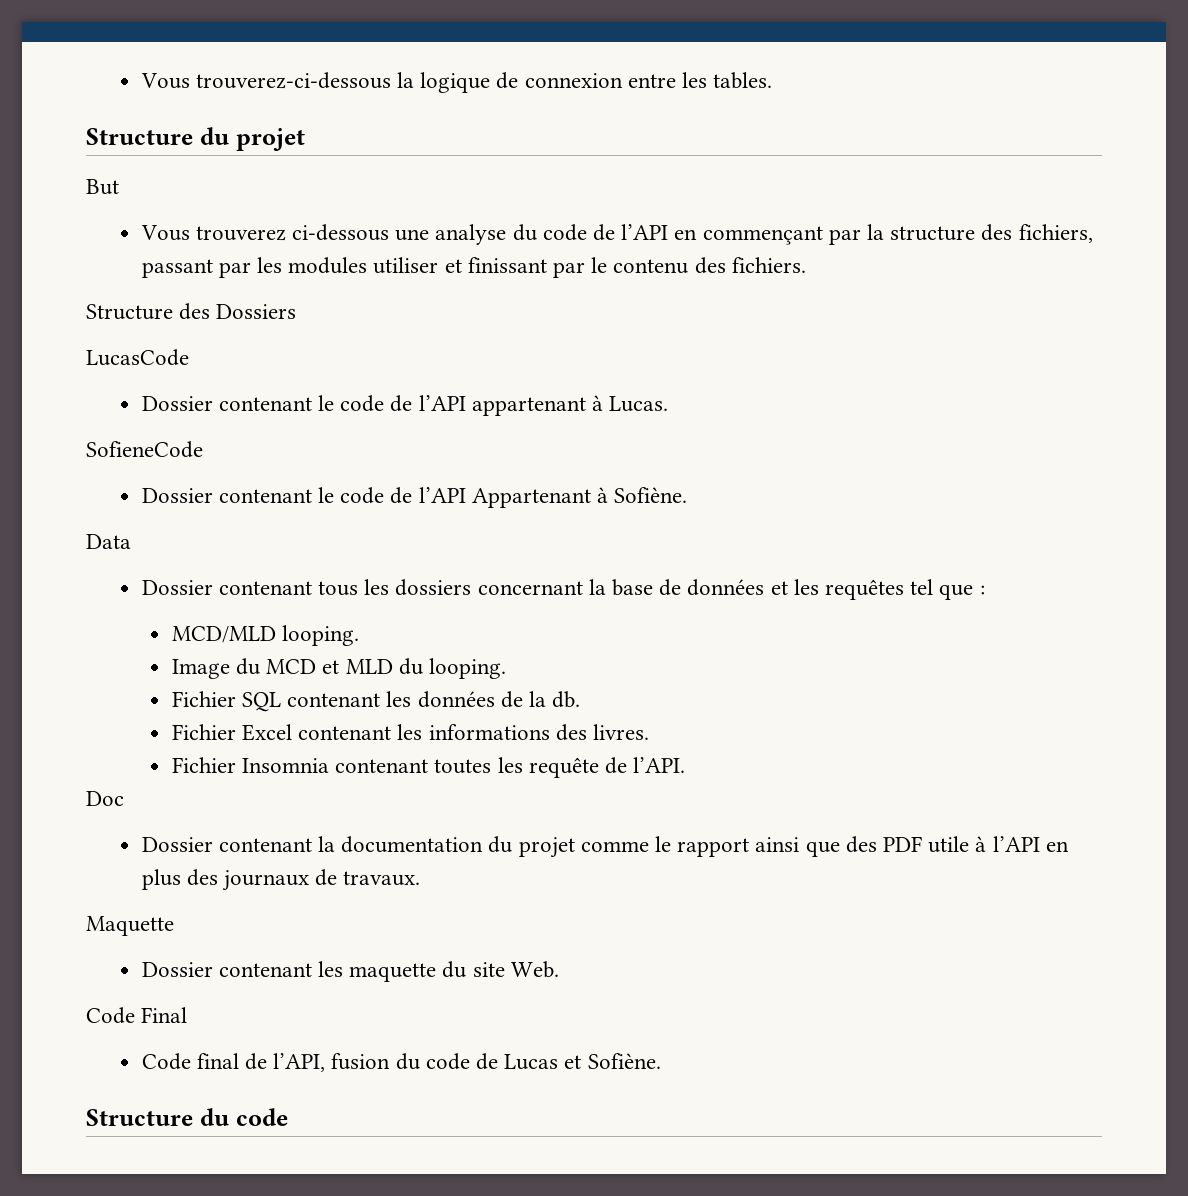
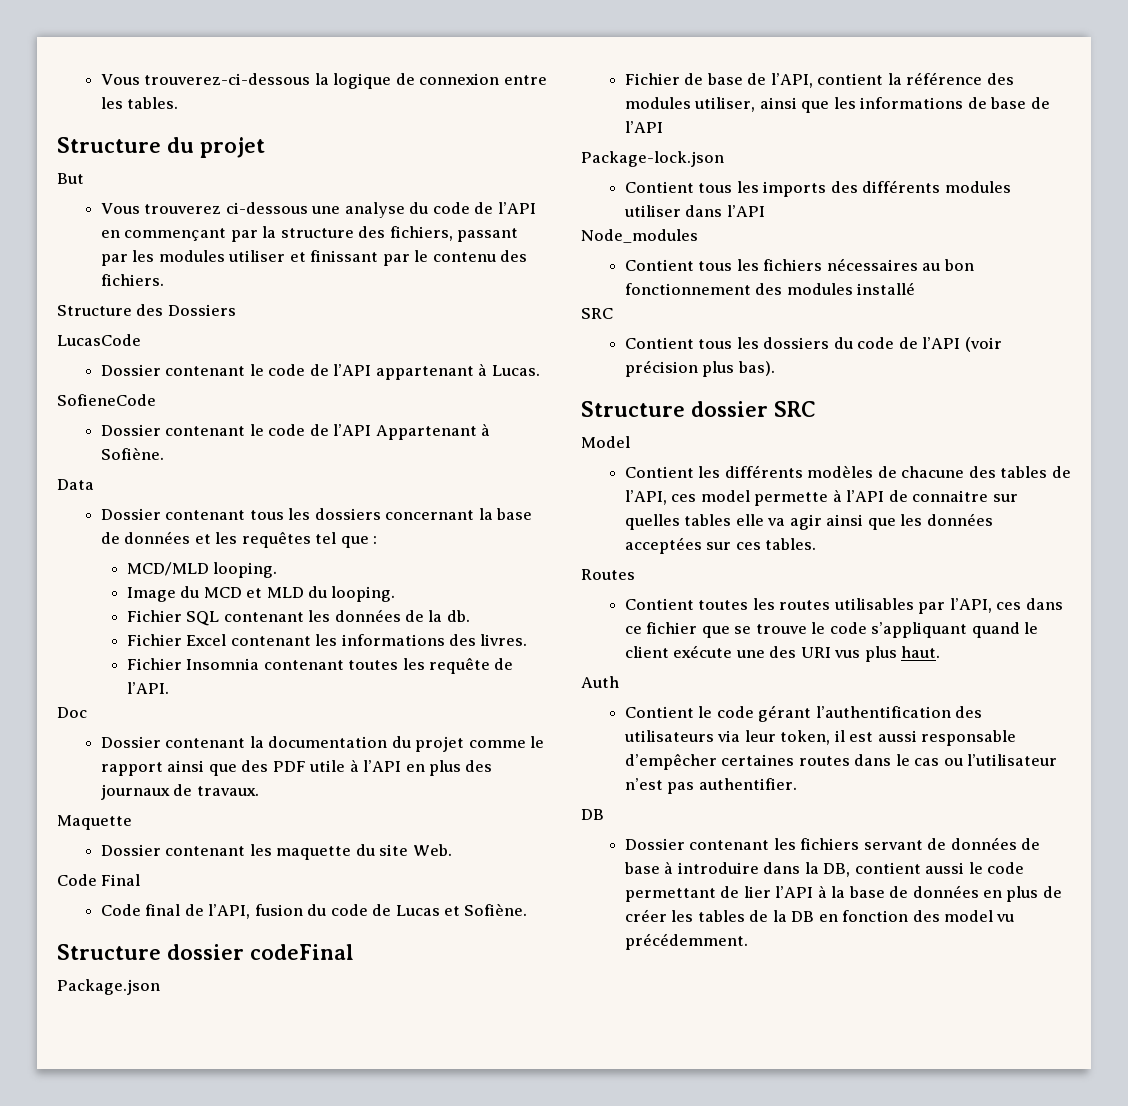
[199,1108,288,1126] du code -> [167,944,354,960] [57,979,160,995] [624,72,1014,88] [624,97,1050,113] [624,121,663,133] [581,151,724,167] [624,180,1011,197] [623,205,765,217] [581,229,698,243] [624,258,974,271] [624,282,916,295] [581,308,613,319] [624,337,1002,352] [624,360,775,377] [581,401,816,417] [581,436,630,448] [624,465,1071,478] [624,489,1018,506] [624,513,993,530] [624,537,817,554] [581,569,635,580] [624,598,1063,614] [624,622,1039,638] [624,645,941,662] [581,676,619,688] [624,705,983,722] [623,730,1017,746] [624,753,1058,770] [624,778,797,794] [581,809,604,820] [624,837,1041,850] [623,861,1025,877] [624,885,1062,902] [624,909,1015,922] [624,933,748,950] dossier codeFinal // Package.json // Fichier de base de l’API, contient la référence des modules utiliser, ainsi que les informations de base de l’API // Package-lock.json // Contient tous les imports des différents modules utiliser dans l’API // Node_modules // Contient tous les fichiers nécessaires au bon fonctionnement des modules installé // SRC // Contient tous les dossiers du code de l’API (voir précision plus bas). // Structure dossier SRC // Model // Contient les différents modèles de chacune des tables de l’API, ces model permette à l’API de connaitre sur quelles tables elle va agir ainsi que les données acceptées sur ces tables. // Routes // Contient toutes les routes utilisables par l’API, ces dans ce fichier que se trouve le code s’appliquant quand le client exécute une des URI vus plus haut. // Auth // Contient le code gérant l’authentification des utilisateurs via leur token, il est aussi responsable d’empêcher certaines routes dans le cas ou l’utilisateur n’est pas authentifier. // DB // Dossier contenant les fichiers servant de données de base à introduire dans la DB, contient aussi le code permettant de lier l’API à la base de données en plus de créer les tables de la DB en fonction des model vu précédemment.

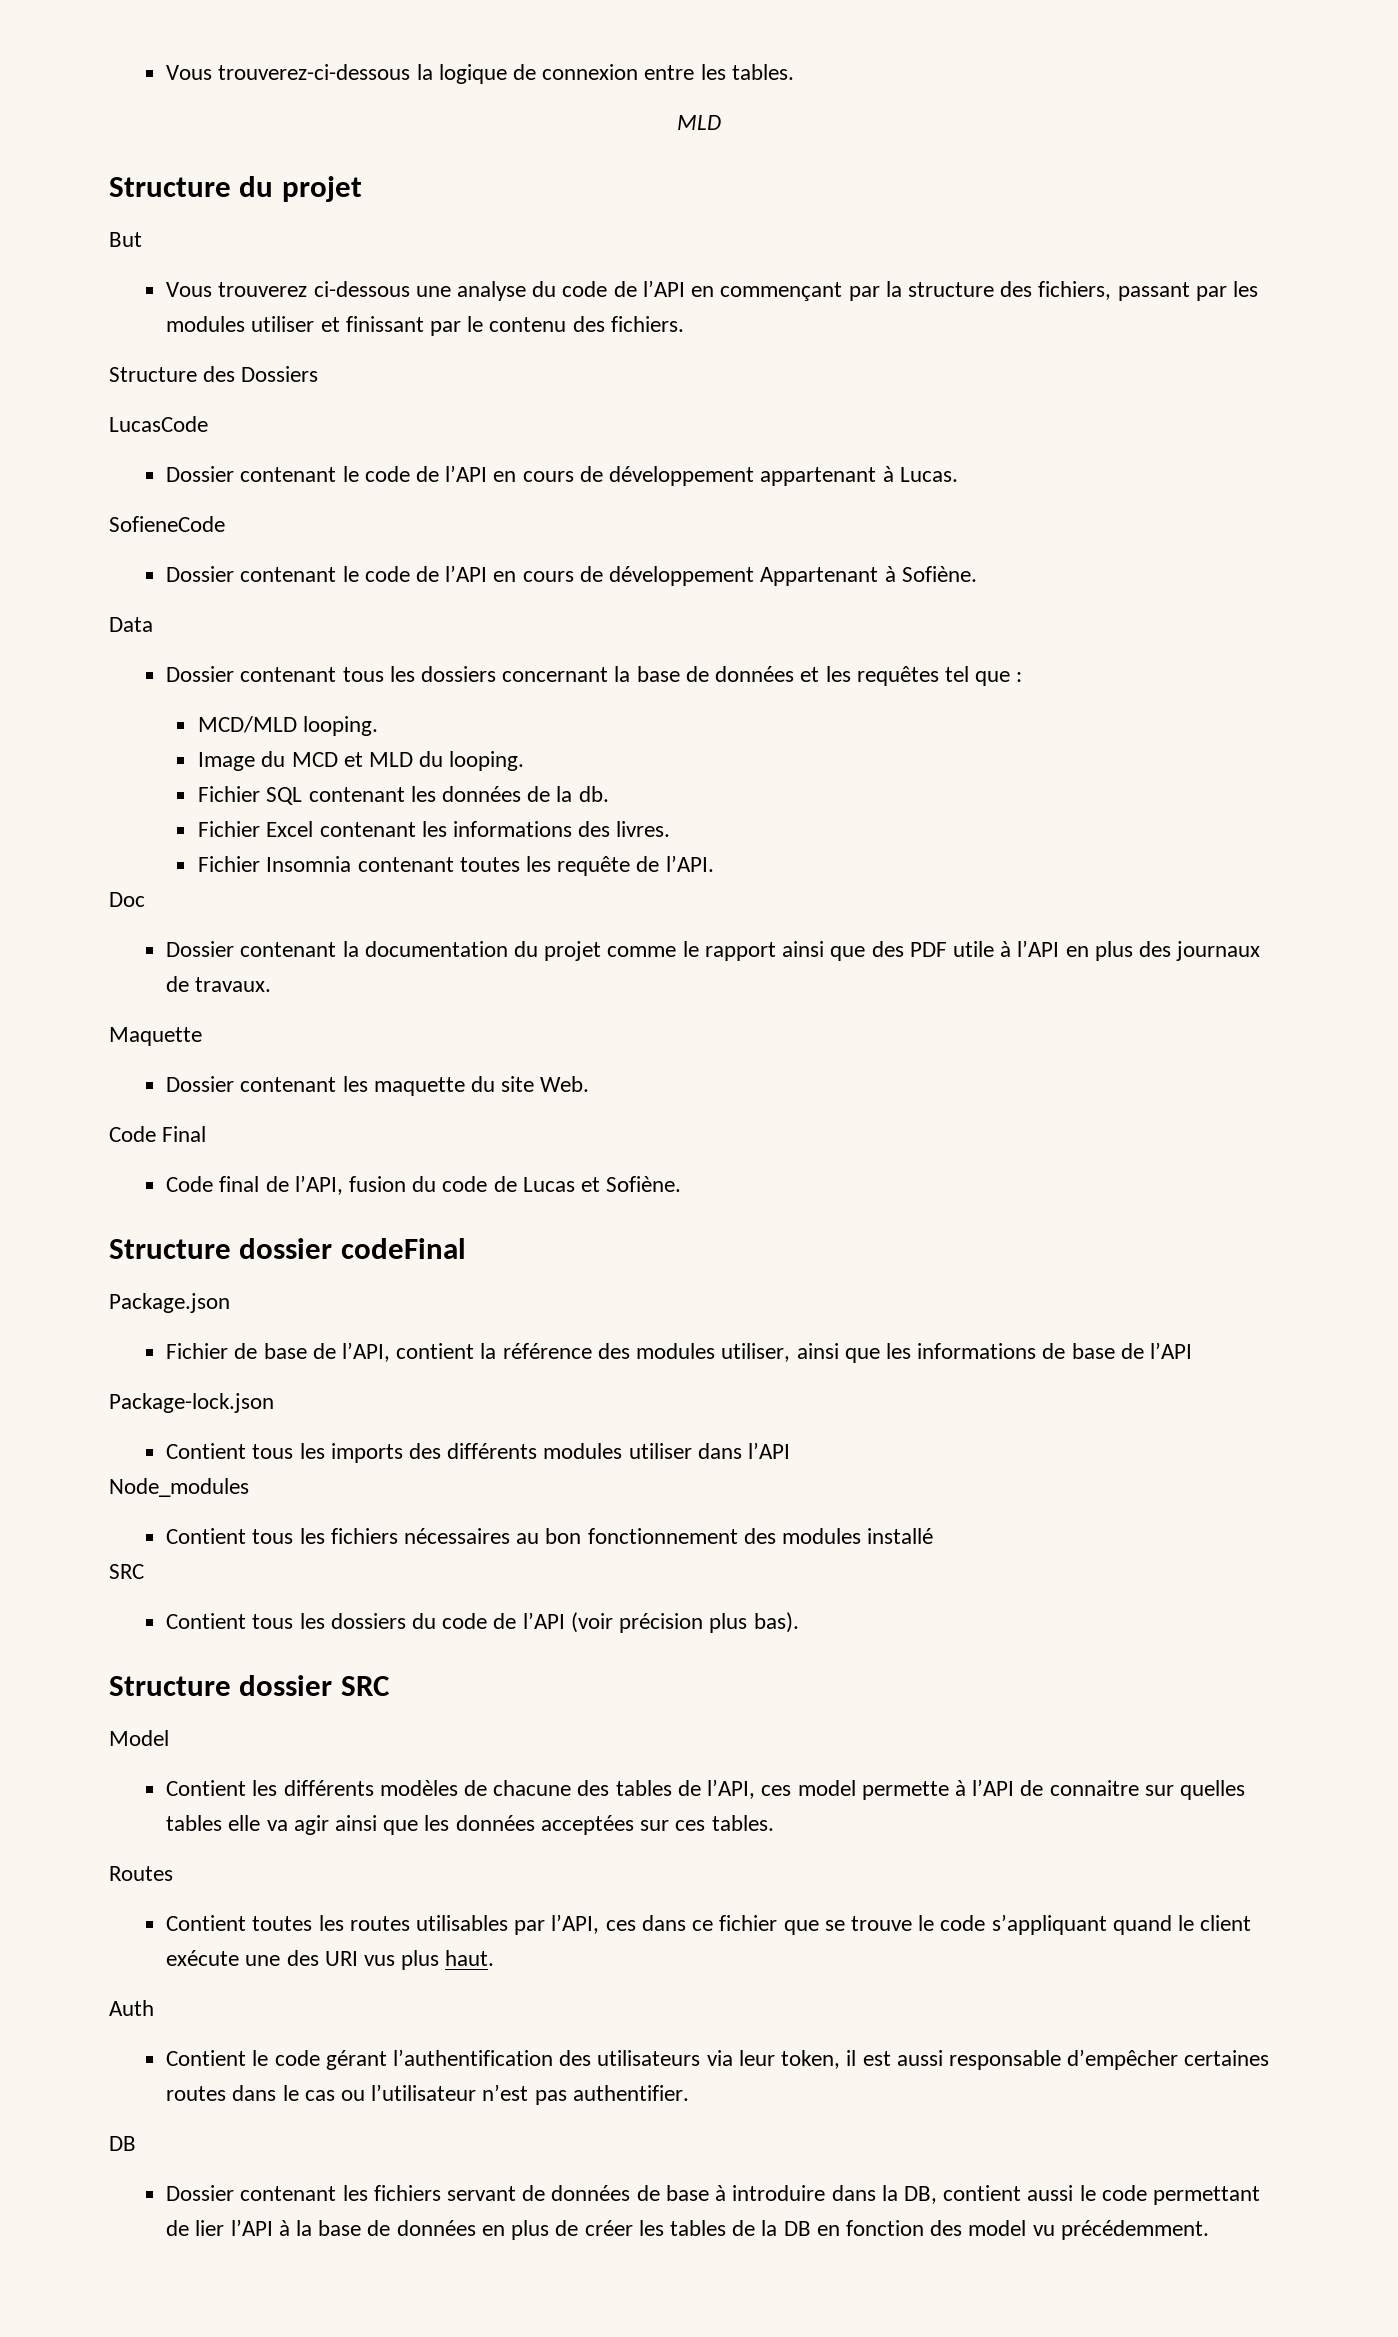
(179, 103) none -> [677,115,721,130] // MLD
(372, 370) none -> [493,466,755,486] en cours de développement
(372, 430) none -> [493,566,755,586] en cours de développement

